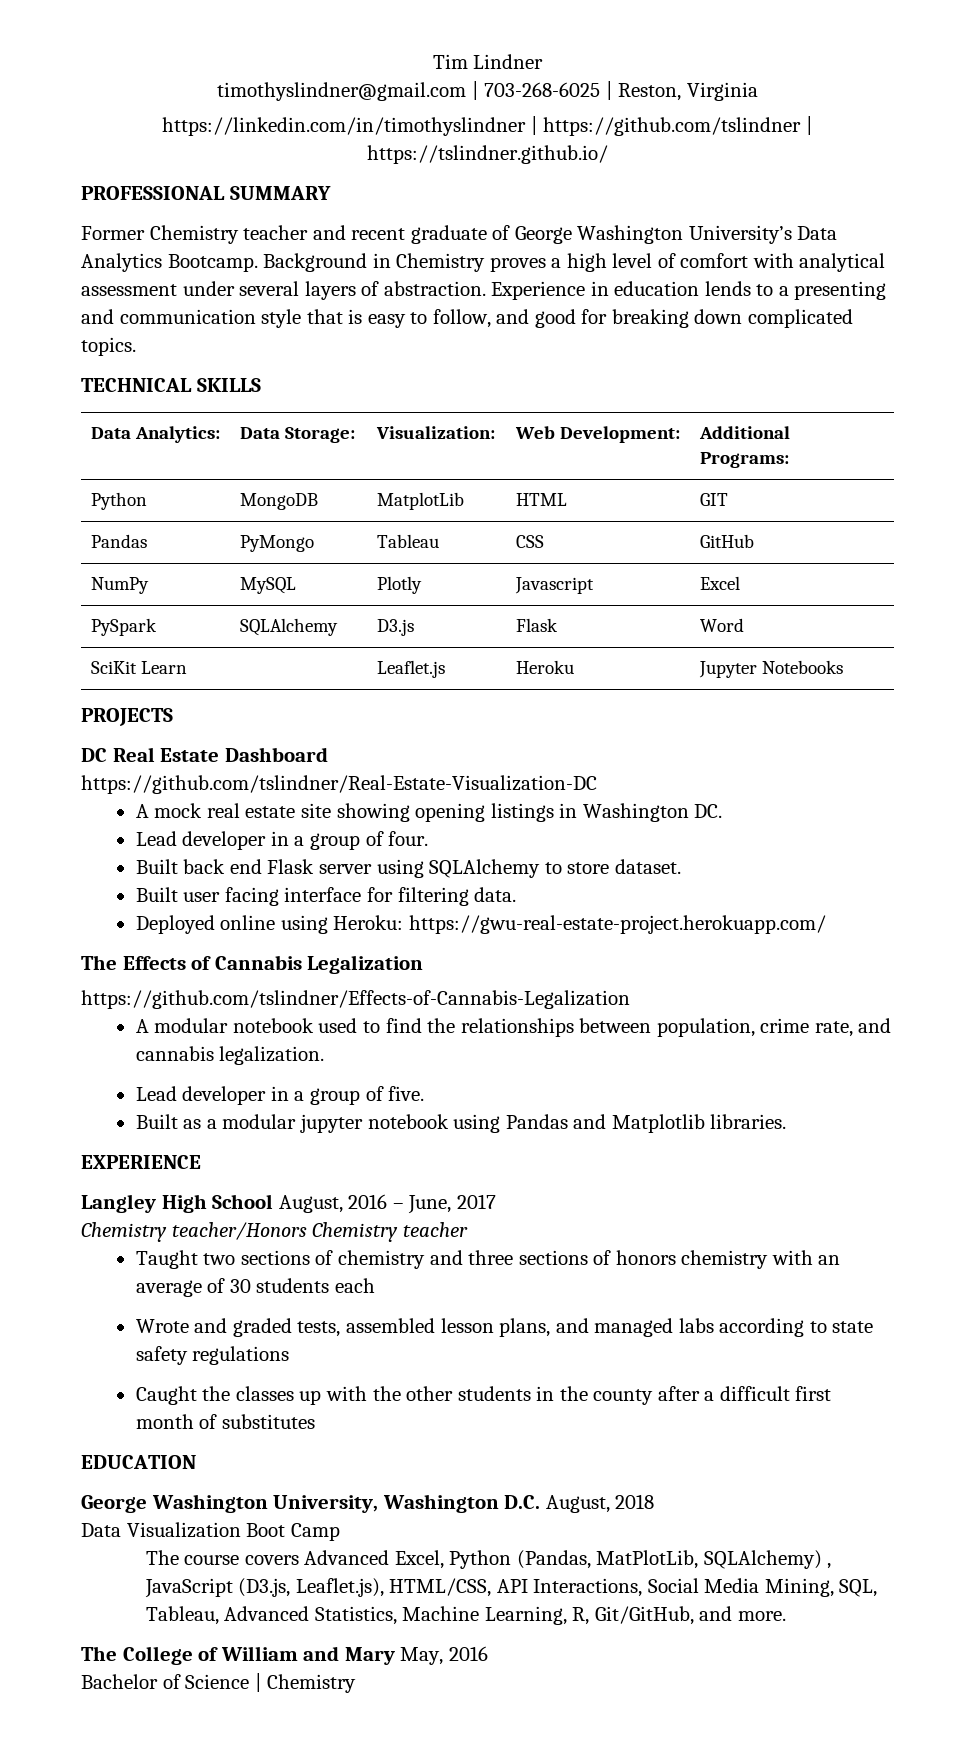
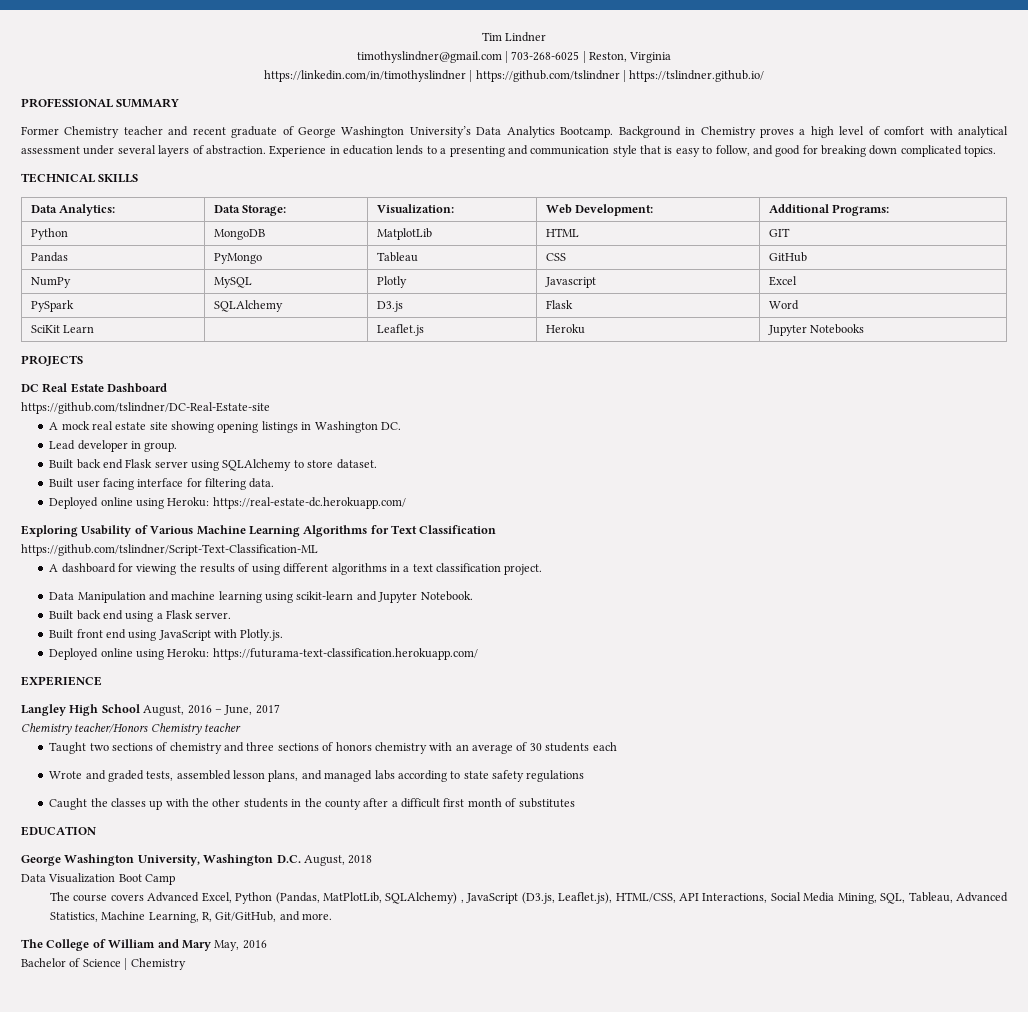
[81,775,597,794] https://github.com/tslindner/Real-Estate-Visualization-DC -> [21,402,270,414] https://github.com/tslindner/DC-Real-Estate-site
[294,831,429,850] a group of four. -> [144,442,178,452] group.
[409,915,827,934] [81,955,424,974] [81,990,630,1009] [135,1018,892,1037] [135,1046,325,1065] [135,1086,425,1105] [135,1114,787,1133] https://gwu-real-estate-project.herokuapp.com/ // The Effects of Cannabis Legalization // https://github.com/tslindner/Effects-of-Cannabis-Legalization // A modular notebook used to find the relationships between population, crime rate, and cannabis legalization. // Lead developer in a group of five. // Built as a modular jupyter notebook using Pandas and Matplotlib libraries. -> [212,497,406,509] [21,525,497,537] [21,544,318,556] [49,563,543,575] [49,591,473,603] [49,610,232,622] [49,629,284,641] [49,648,478,660] https://real-estate-dc.herokuapp.com/ // Exploring Usability of Various Machine Learning Algorithms for Text Classification // https://github.com/tslindner/Script-Text-Classification-ML // A dashboard for viewing the results of using different algorithms in a text classification project. // Data Manipulation and machine learning using scikit-learn and Jupyter Notebook. // Built back end using a Flask server. // Built front end using JavaScript with Plotly.js. // Deployed online using Heroku: https://futurama-text-classification.herokuapp.com/

